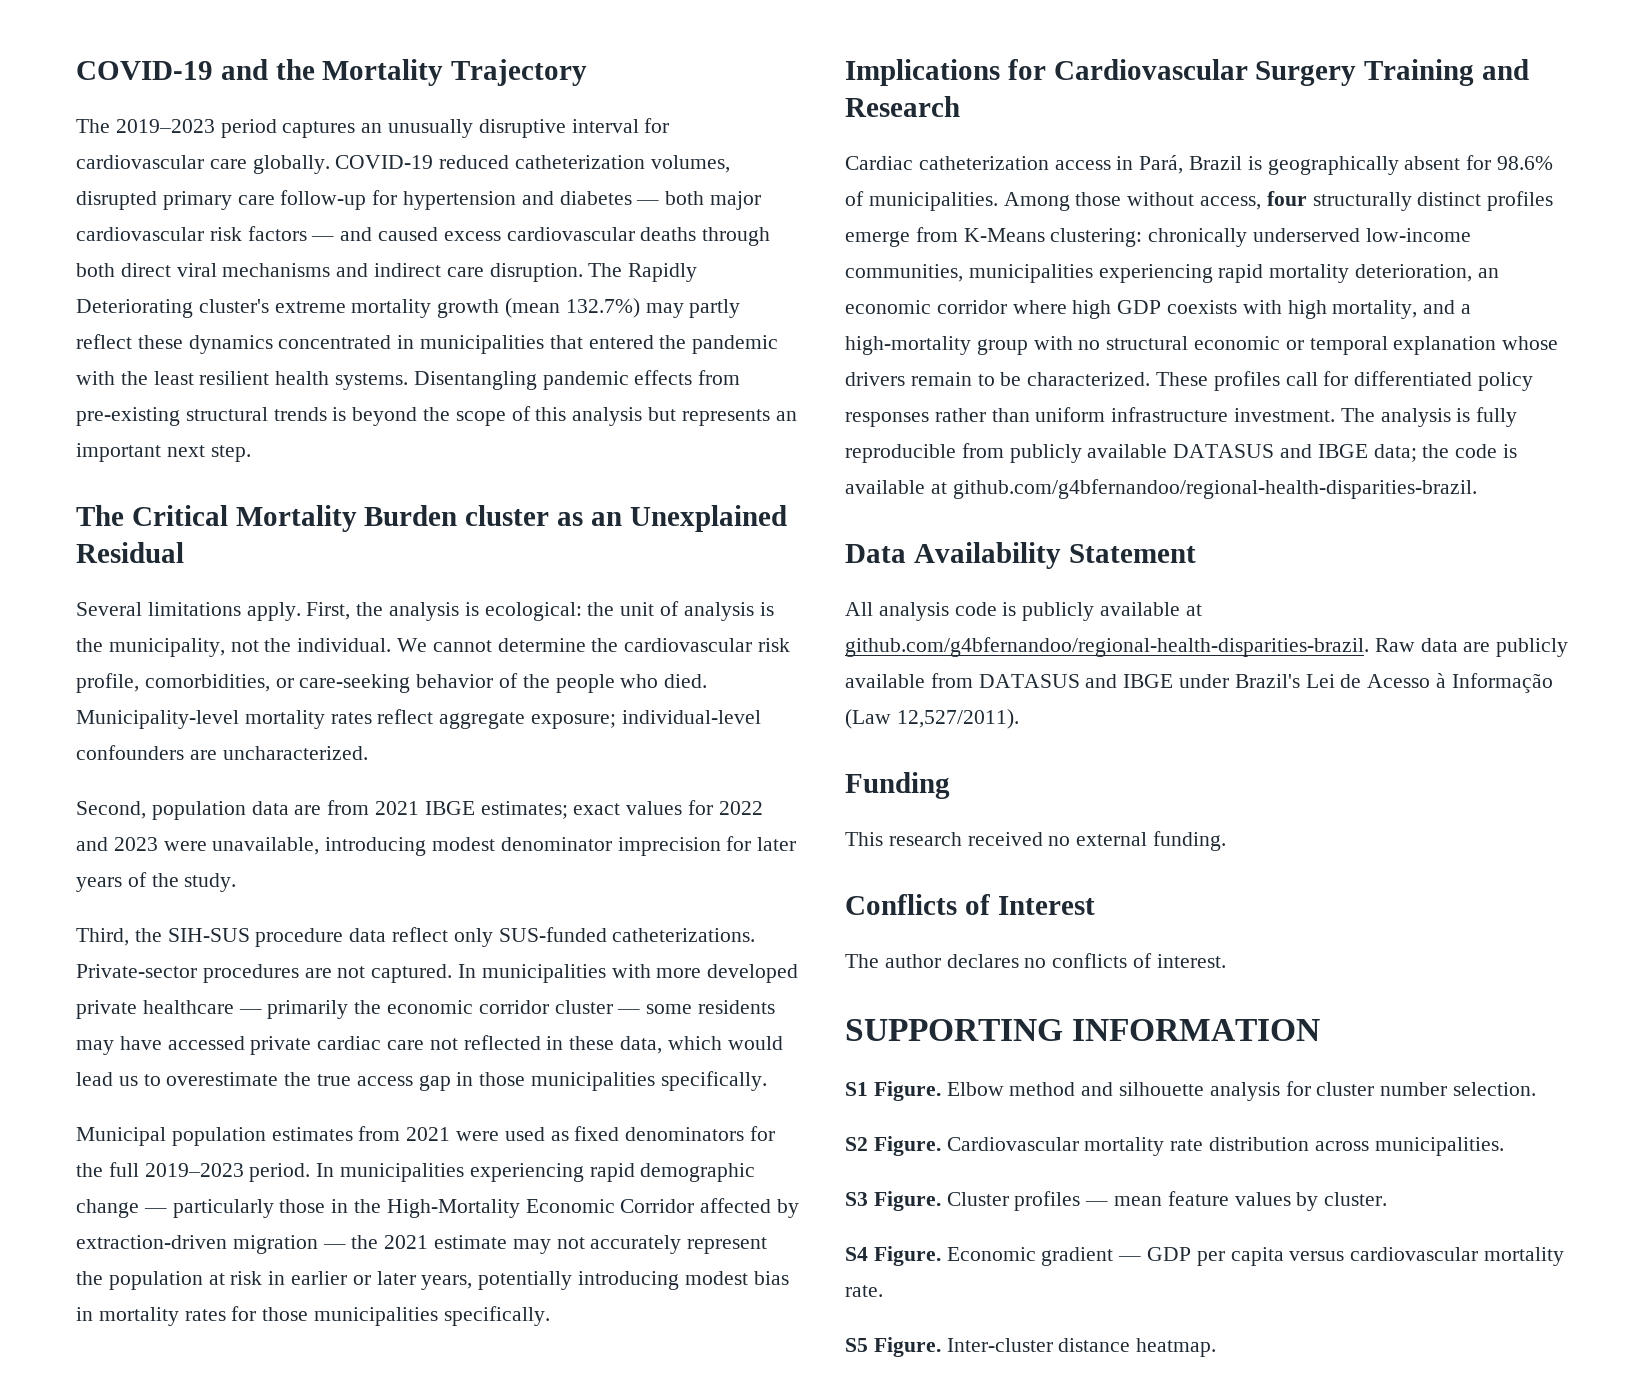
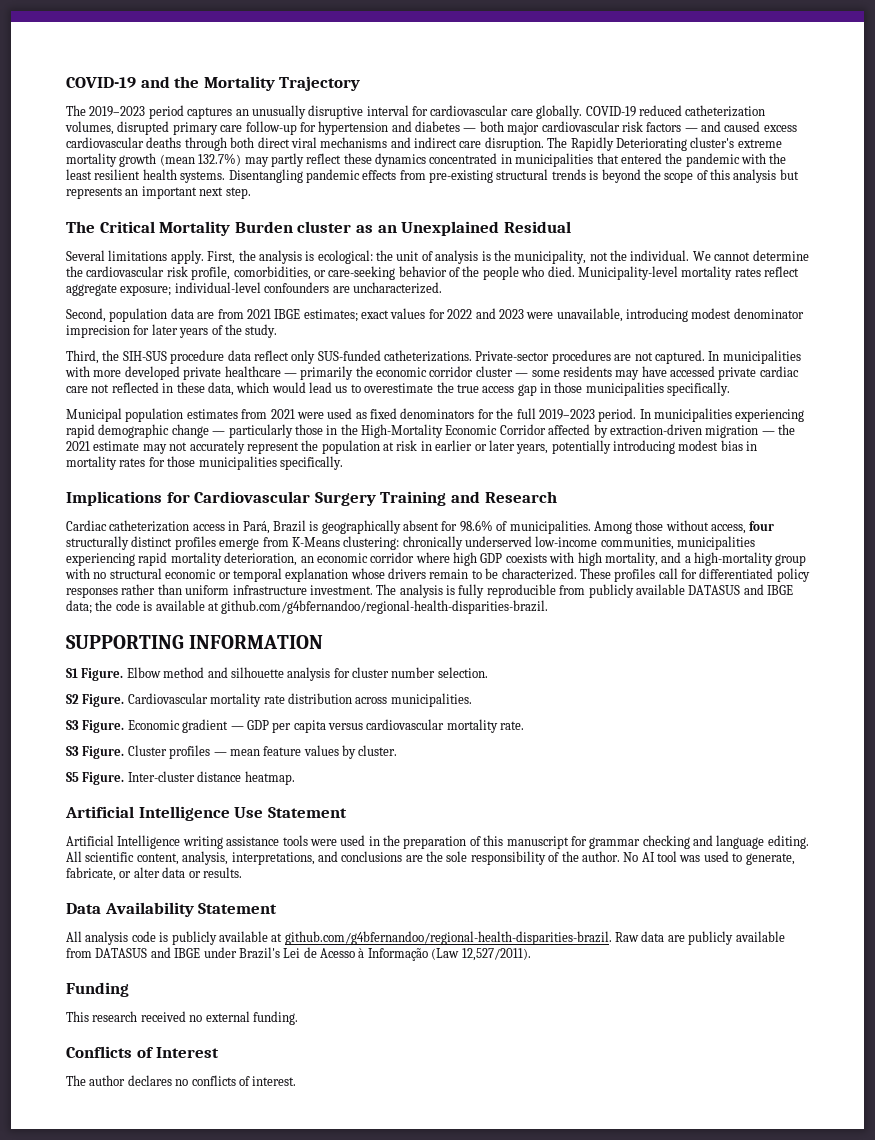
(1477, 489) none -> [66,635,324,649] [66,667,488,681] [66,693,472,707] [66,719,525,733] [66,745,398,759] [66,771,295,785] [65,806,347,821] [66,835,809,849] [66,851,795,865] [66,867,242,881] // SUPPORTING INFORMATION // S1 Figure. Elbow method and silhouette analysis for cluster number selection. // S2 Figure. Cardiovascular mortality rate distribution across municipalities. // S3 Figure. Economic gradient — GDP per capita versus cardiovascular mortality rate. // S3 Figure. Cluster profiles — mean feature values by cluster. // S5 Figure. Inter-cluster distance heatmap. // Artificial Intelligence Use Statement // Artificial Intelligence writing assistance tools were used in the preparation of this manuscript for grammar checking and language editing. All scientific content, analysis, interpretations, and conclusions are the sole responsibility of the author. No AI tool was used to generate, fabricate, or alter data or results.
[845,1019,1321,1041] [845,1081,1537,1101] [845,1136,1504,1156] [845,1191,1388,1211] [845,1246,1565,1266] [845,1285,883,1297] [845,1337,1217,1357] // SUPPORTING INFORMATION // S1 Figure. Elbow method and silhouette analysis for cluster number selection. // S2 Figure. Cardiovascular mortality rate distribution across municipalities. // S3 Figure. Cluster profiles — mean feature values by cluster. // S4 Figure. Economic gradient — GDP per capita versus cardiovascular mortality rate. // S5 Figure. Inter-cluster distance heatmap. -> (297, 1081) none

